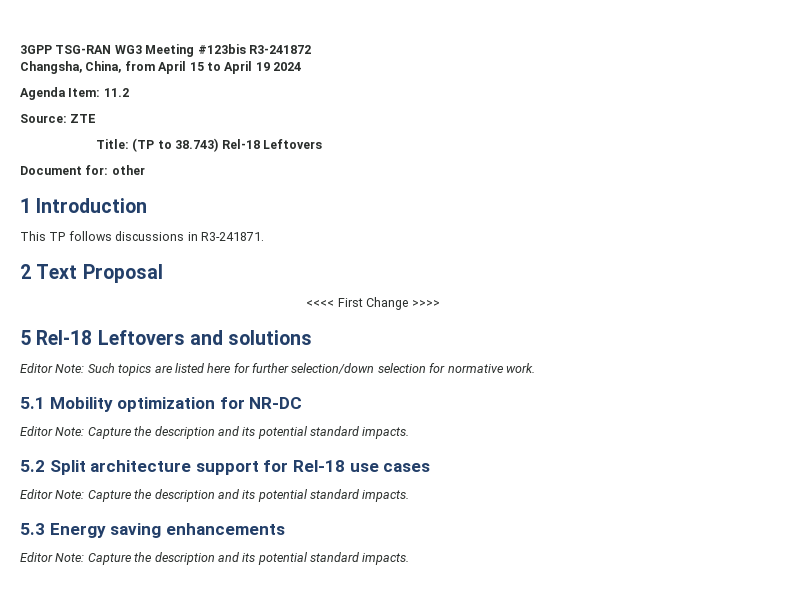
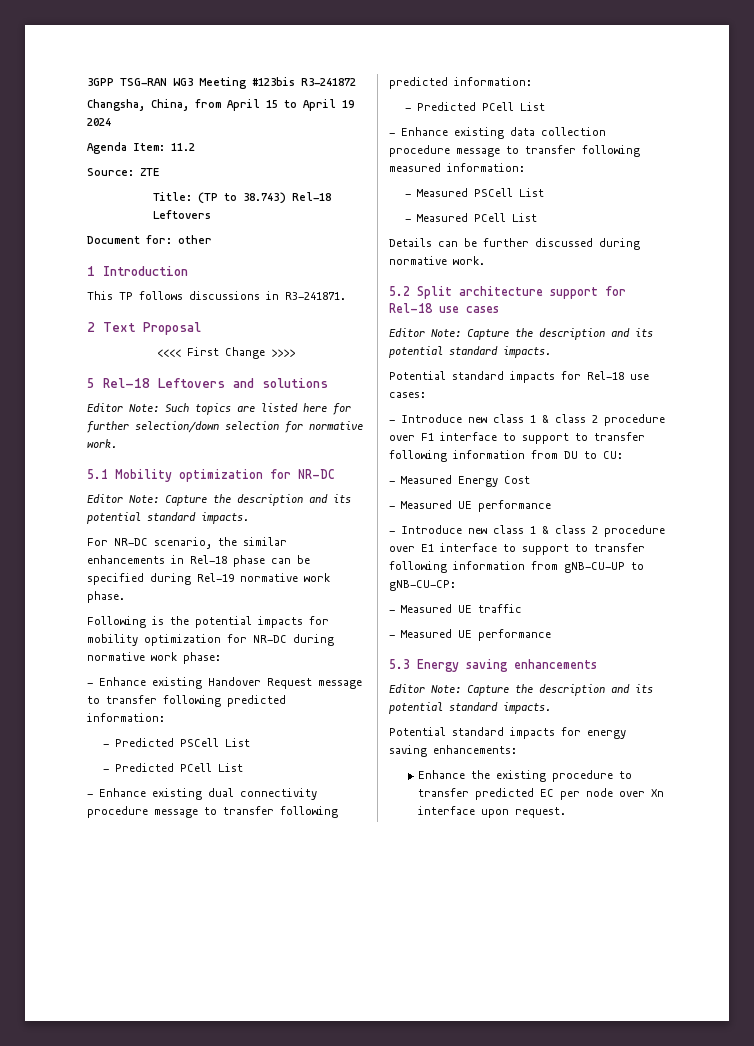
(410, 433) none -> [87,537,287,549] [87,555,310,567] [87,573,330,585] [87,591,125,603] [87,616,329,628] [87,634,334,646] [87,652,221,664] [87,677,362,689] [87,695,286,707] [87,713,165,722] [103,738,251,747] [103,763,244,772] [87,788,317,800] [87,806,338,818] [389,77,532,89] [405,102,546,111] [389,127,606,139] [389,145,640,157] [389,163,525,172] [405,188,545,197] [405,213,538,222] [389,238,640,250] [389,256,485,265] // For NR-DC scenario, the similar enhancements in Rel-18 phase can be specified during Rel-19 normative work phase. // Following is the potential impacts for mobility optimization for NR-DC during normative work phase: // - Enhance existing Handover Request message to transfer following predicted information: // - Predicted PSCell List // - Predicted PCell List // - Enhance existing dual connectivity procedure message to transfer following predicted information: // - Predicted PCell List // - Enhance existing data collection procedure message to transfer following measured information: // - Measured PSCell List // - Measured PCell List // Details can be further discussed during normative work.
(410, 496) none -> [389,371,649,383] [389,392,426,398] [389,414,665,426] [389,432,645,444] [389,450,623,462] [389,475,530,487] [389,500,551,512] [389,525,665,537] [389,543,645,555] [389,561,644,573] [389,580,456,591] [389,604,522,613] [389,629,551,641] // Potential standard impacts for Rel-18 use cases: // - Introduce new class 1 & class 2 procedure over F1 interface to support to transfer following information from DU to CU: // - Measured Energy Cost // - Measured UE performance // - Introduce new class 1 & class 2 procedure over E1 interface to support to transfer following information from gNB-CU-UP to gNB-CU-CP: // - Measured UE traffic // - Measured UE performance
(410, 559) none -> [389,727,626,739] [389,745,517,757] [418,770,633,782] [418,788,665,800] [418,806,567,818] // Potential standard impacts for energy saving enhancements: // Enhance the existing procedure to transfer predicted EC per node over Xn interface upon request.

